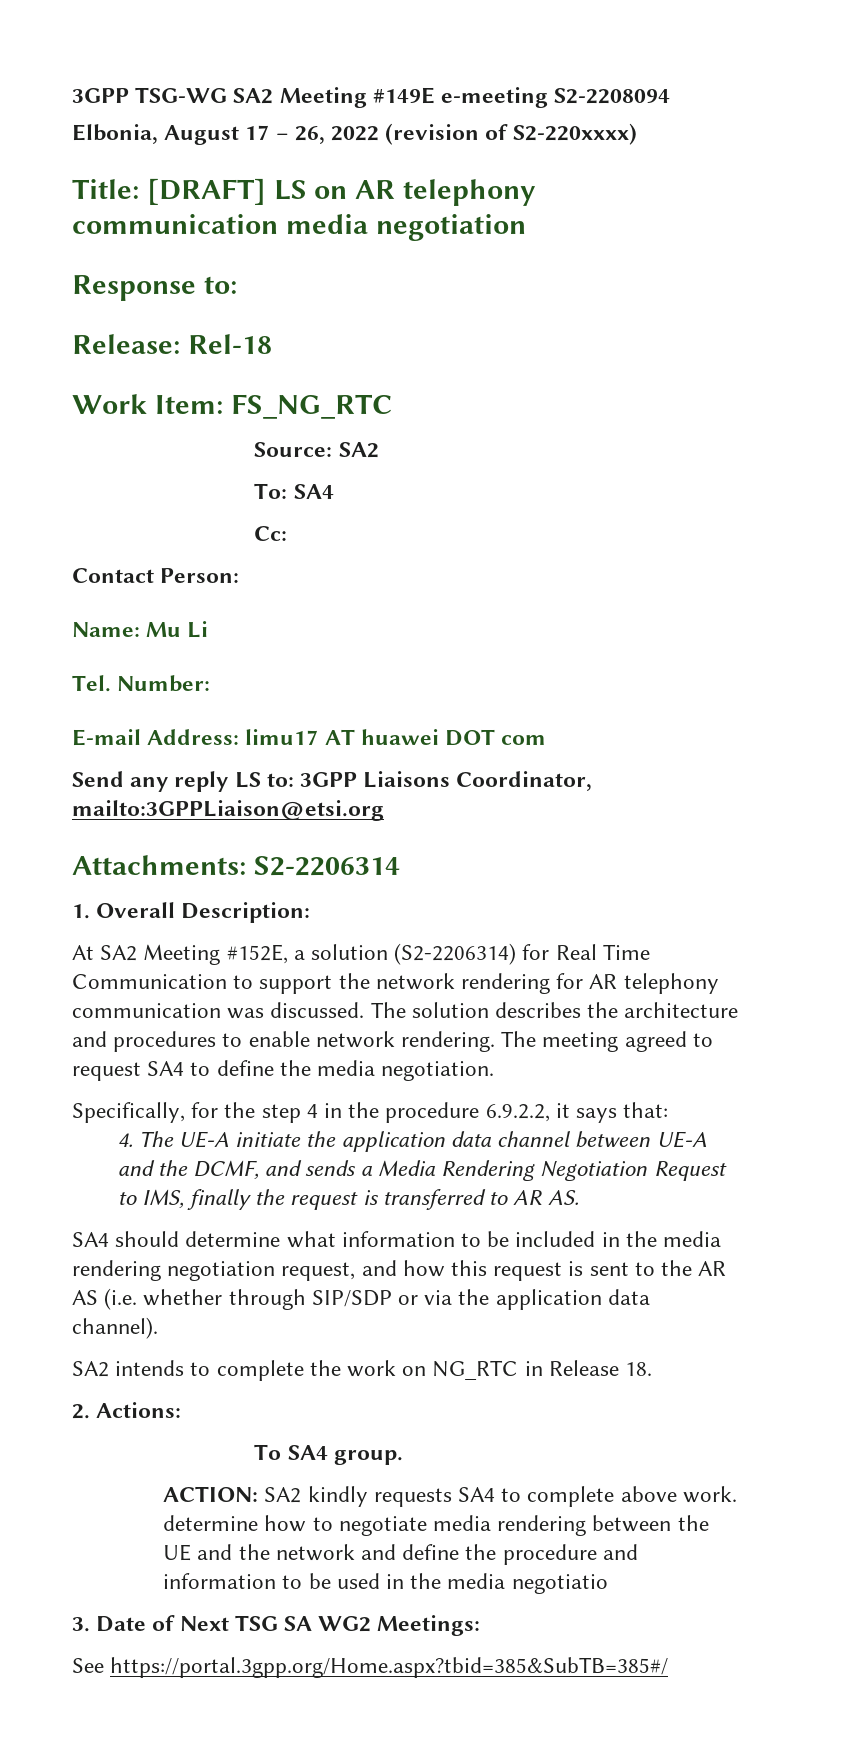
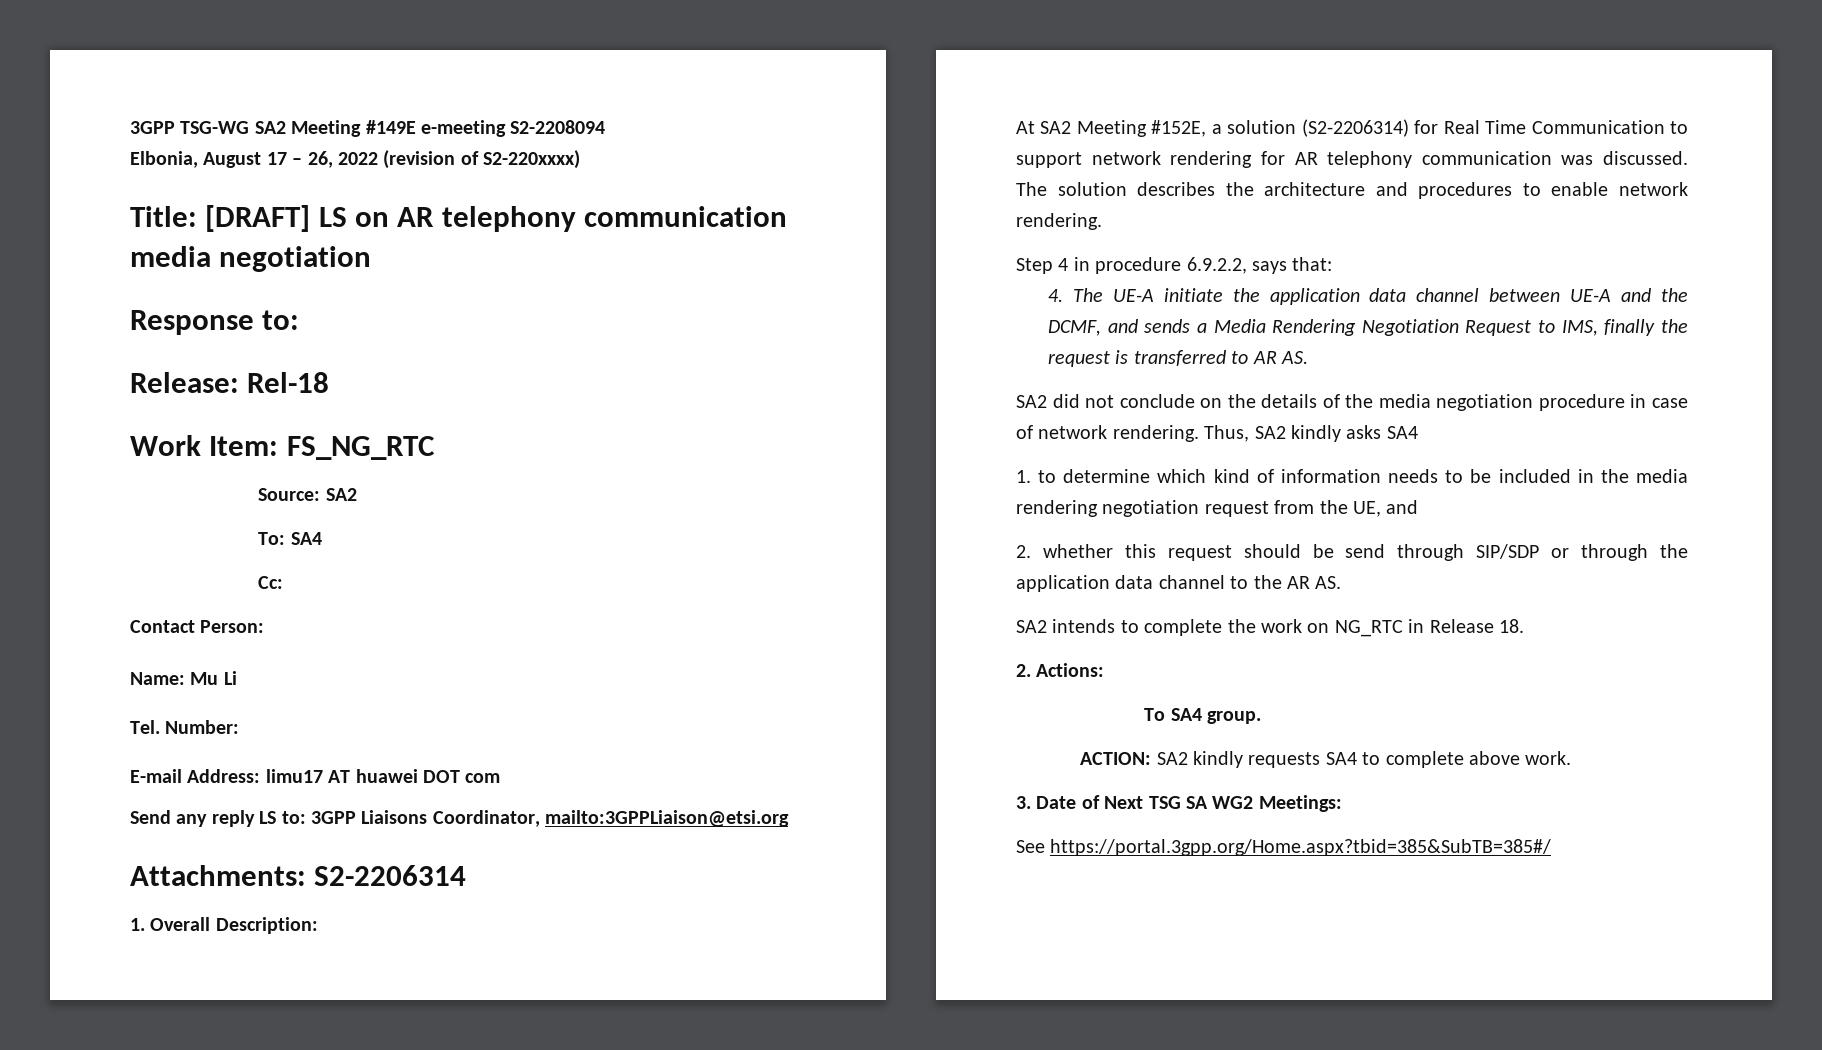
[338,973,370,989] the -> (1082, 160) none
[501,1031,713,1052] [72,1060,495,1081] [72,1102,301,1123] The meeting agreed to request SA4 to define the media negotiation. // Specifically, for the step -> [1016,258,1053,274] // Step
[348,1102,380,1118] the -> (1090, 264) none
[555,1103,570,1118] it -> (1247, 265) none
[72,1231,455,1248] SA4 should determine what information -> [1016,394,1688,411] [1016,425,1418,442] [1016,469,1439,483] SA2 did not conclude on the details of the media negotiation procedure in case of network rendering. Thus, SA2 kindly asks SA4 // 1. to determine which kind of information needs
[281,1260,727,1281] [72,1288,650,1310] [72,1317,158,1339] request, and how this request is sent to the AR AS (i.e. whether through SIP/SDP or via the application data channel). -> [1204,500,1419,517] [1016,544,1688,561] [1016,575,1342,592] request from the UE, and // 2. whether this request should be send through SIP/SDP or through the application data channel to the AR AS.
[163,1515,709,1536] [163,1544,638,1565] [163,1573,608,1594] determine how to negotiate media rendering between the UE and the network and define the procedure and information to be used in the media negotiatio -> (1572, 758) none

